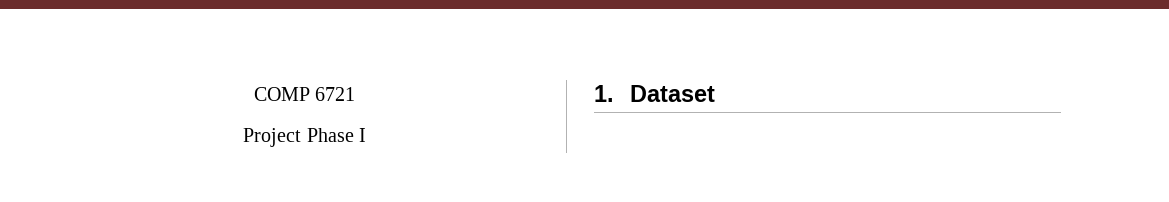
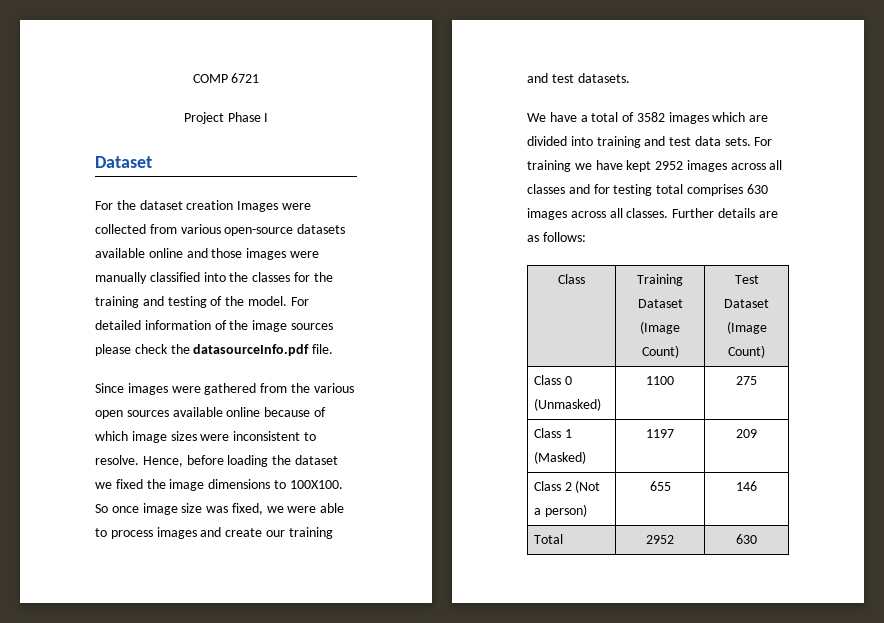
[594,85,715,102] 1. Dataset -> [95,156,152,168] [95,200,311,212] [95,224,346,236] [95,248,319,260] [95,272,333,284] [95,296,309,308] [95,320,333,332] [95,344,334,356] [95,383,354,395] [95,407,326,419] [95,431,316,443] [95,455,338,467] [95,479,343,491] [95,503,345,515] [95,527,333,539] [527,73,630,83] [527,112,769,124] [527,136,773,148] [527,160,783,172] [527,184,768,196] [527,208,778,220] [527,232,586,242] [558,274,585,284] [637,274,683,286] [637,299,683,308] [640,321,680,334] [641,345,679,358] [734,275,759,284] [724,299,769,308] [726,321,767,334] [728,345,765,358] [533,375,572,385] [533,398,601,411] [646,376,674,385] [736,376,757,385] [533,428,572,438] [533,451,586,464] [646,429,674,438] [736,429,757,438] [533,480,601,493] [533,504,587,517] [649,481,671,491] [736,481,757,491] [533,534,563,544] [646,535,674,544] [736,534,757,544] Dataset // For the dataset creation Images were collected from various open-source datasets available online and those images were manually classified into the classes for the training and testing of the model. For detailed information of the image sources please check the datasourceInfo.pdf file. // Since images were gathered from the various open sources available online because of which image sizes were inconsistent to resolve. Hence, before loading the dataset we fixed the image dimensions to 100X100. So once image size was fixed, we were able to process images and create our training and test datasets. // We have a total of 3582 images which are divided into training and test data sets. For training we have kept 2952 images across all classes and for testing total comprises 630 images across all classes. Further details are as follows: // Class | Training Dataset (Image Count) | Test Dataset (Image Count) // Class 0 (Unmasked) | 1100 | 275 // Class 1 (Masked) | 1197 | 209 // Class 2 (Not a person) | 655 | 146 // Total | 2952 | 630

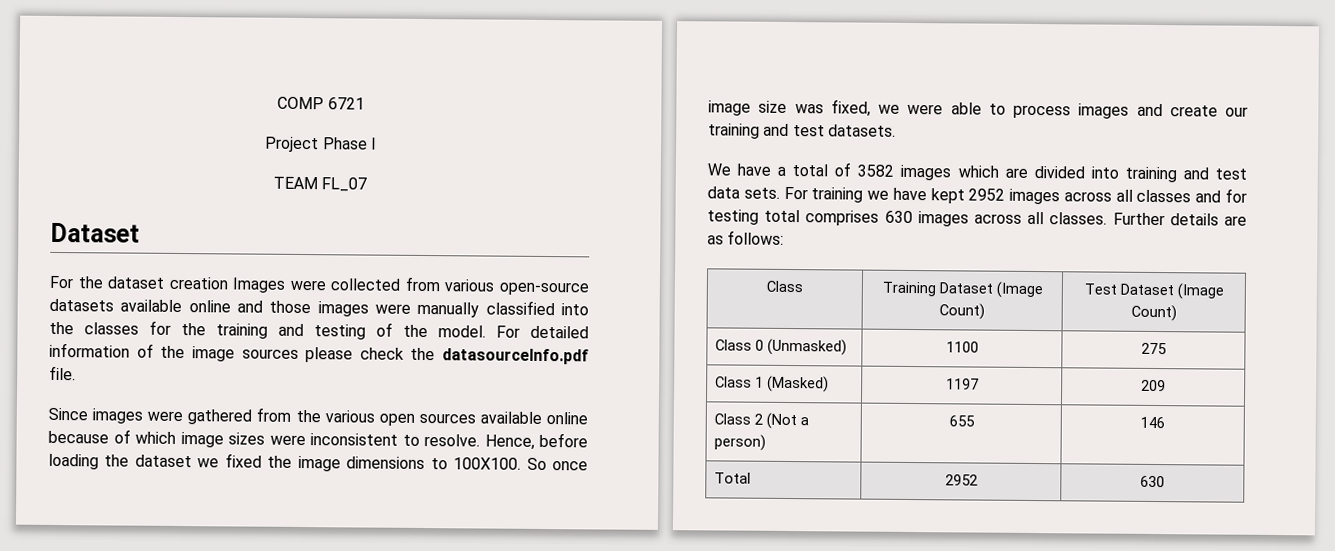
(269, 117) none -> [272,176,368,192] // TEAM FL_07

